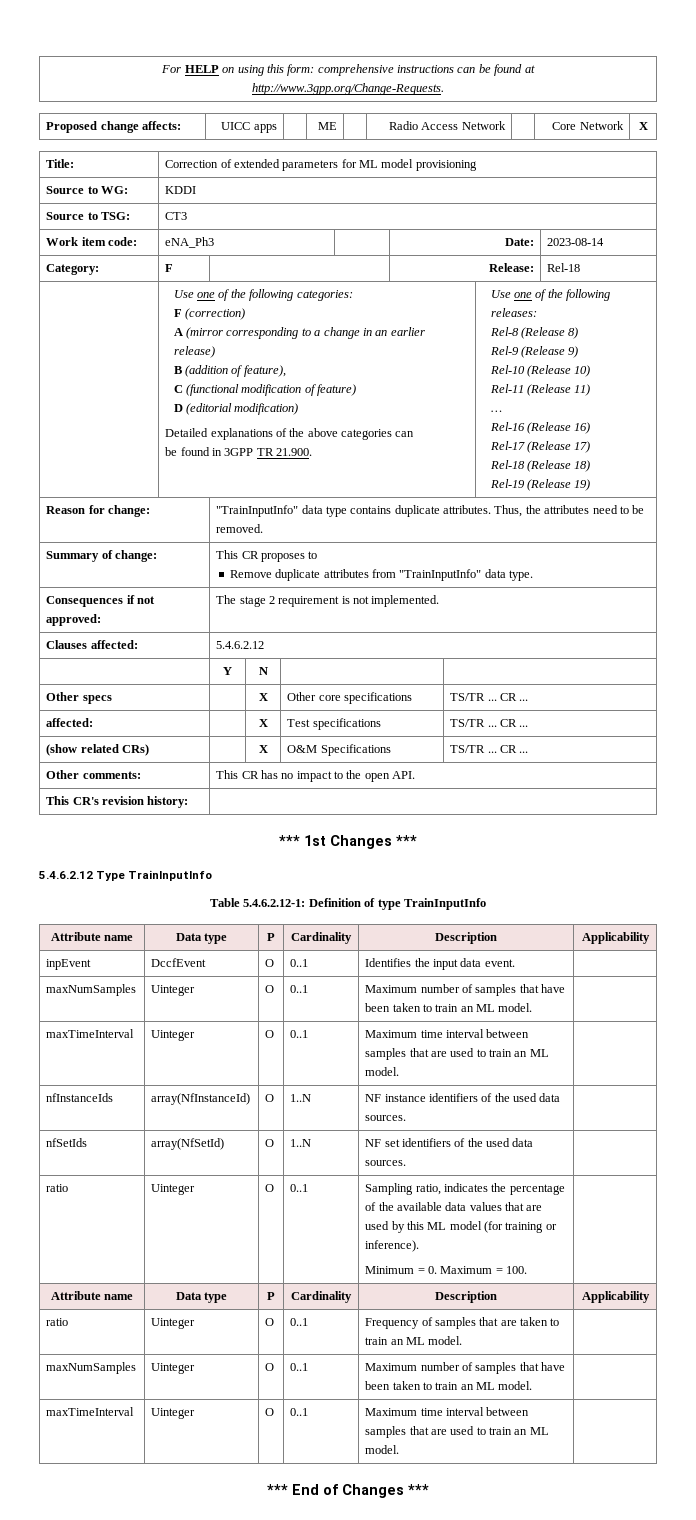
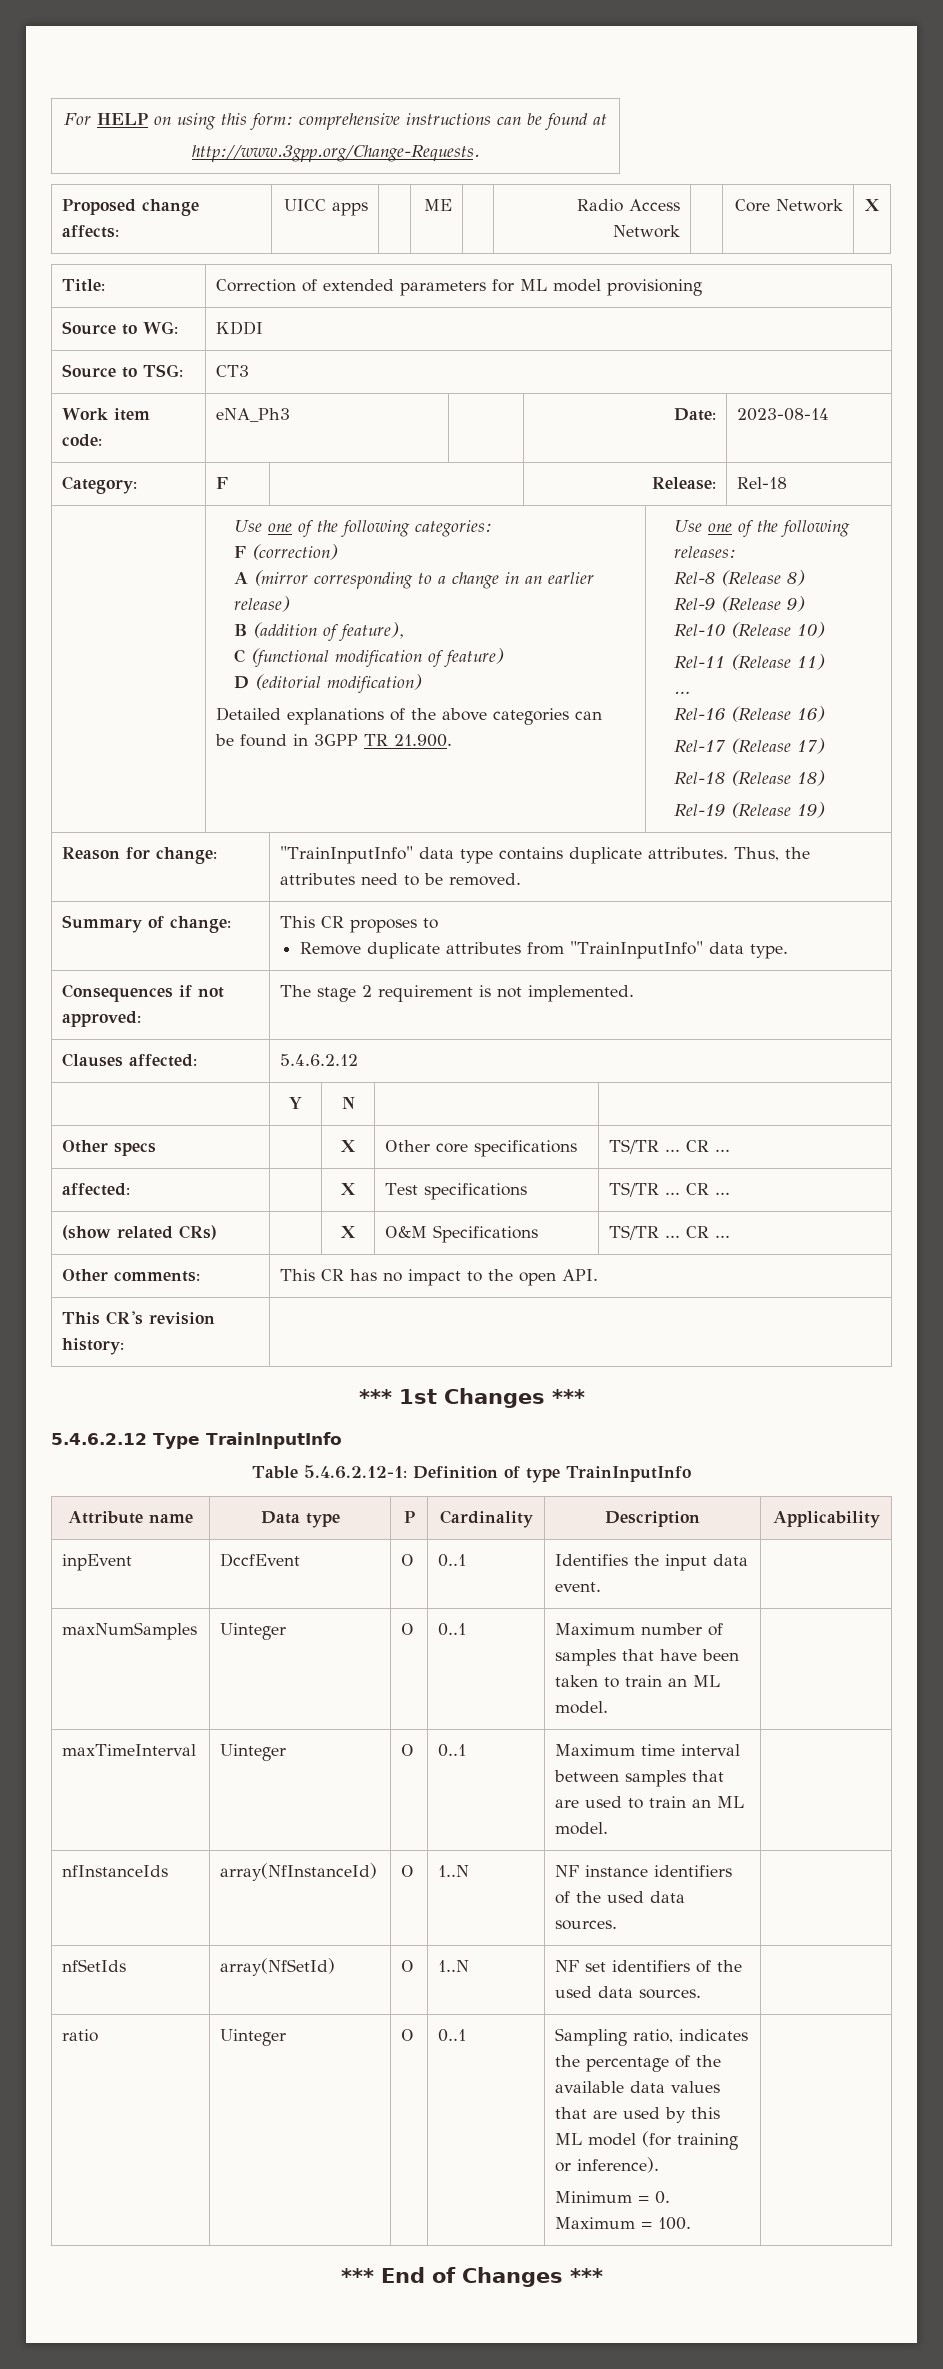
[50,1291,134,1300] [175,1292,228,1303] [267,1292,275,1300] [291,1291,352,1303] [435,1291,497,1303] [581,1291,650,1303] [46,1318,69,1326] [151,1318,196,1329] [265,1318,275,1326] [290,1318,309,1326] [365,1317,560,1329] [365,1336,463,1345] [46,1362,137,1374] [151,1363,196,1374] [265,1363,275,1371] [290,1363,309,1371] [365,1362,566,1374] [365,1381,533,1390] [46,1407,135,1416] [151,1408,196,1419] [265,1408,275,1416] [290,1408,309,1416] [365,1407,530,1416] [365,1426,549,1438] [365,1445,400,1454] // Attribute name | Data type | P | Cardinality | Description | Applicability // ratio | Uinteger | O | 0..1 | Frequency of samples that are taken to train an ML model. | // maxNumSamples | Uinteger | O | 0..1 | Maximum number of samples that have been taken to train an ML model. | // maxTimeInterval | Uinteger | O | 0..1 | Maximum time interval between samples that are used to train an ML model. | -> (692, 2223) none

